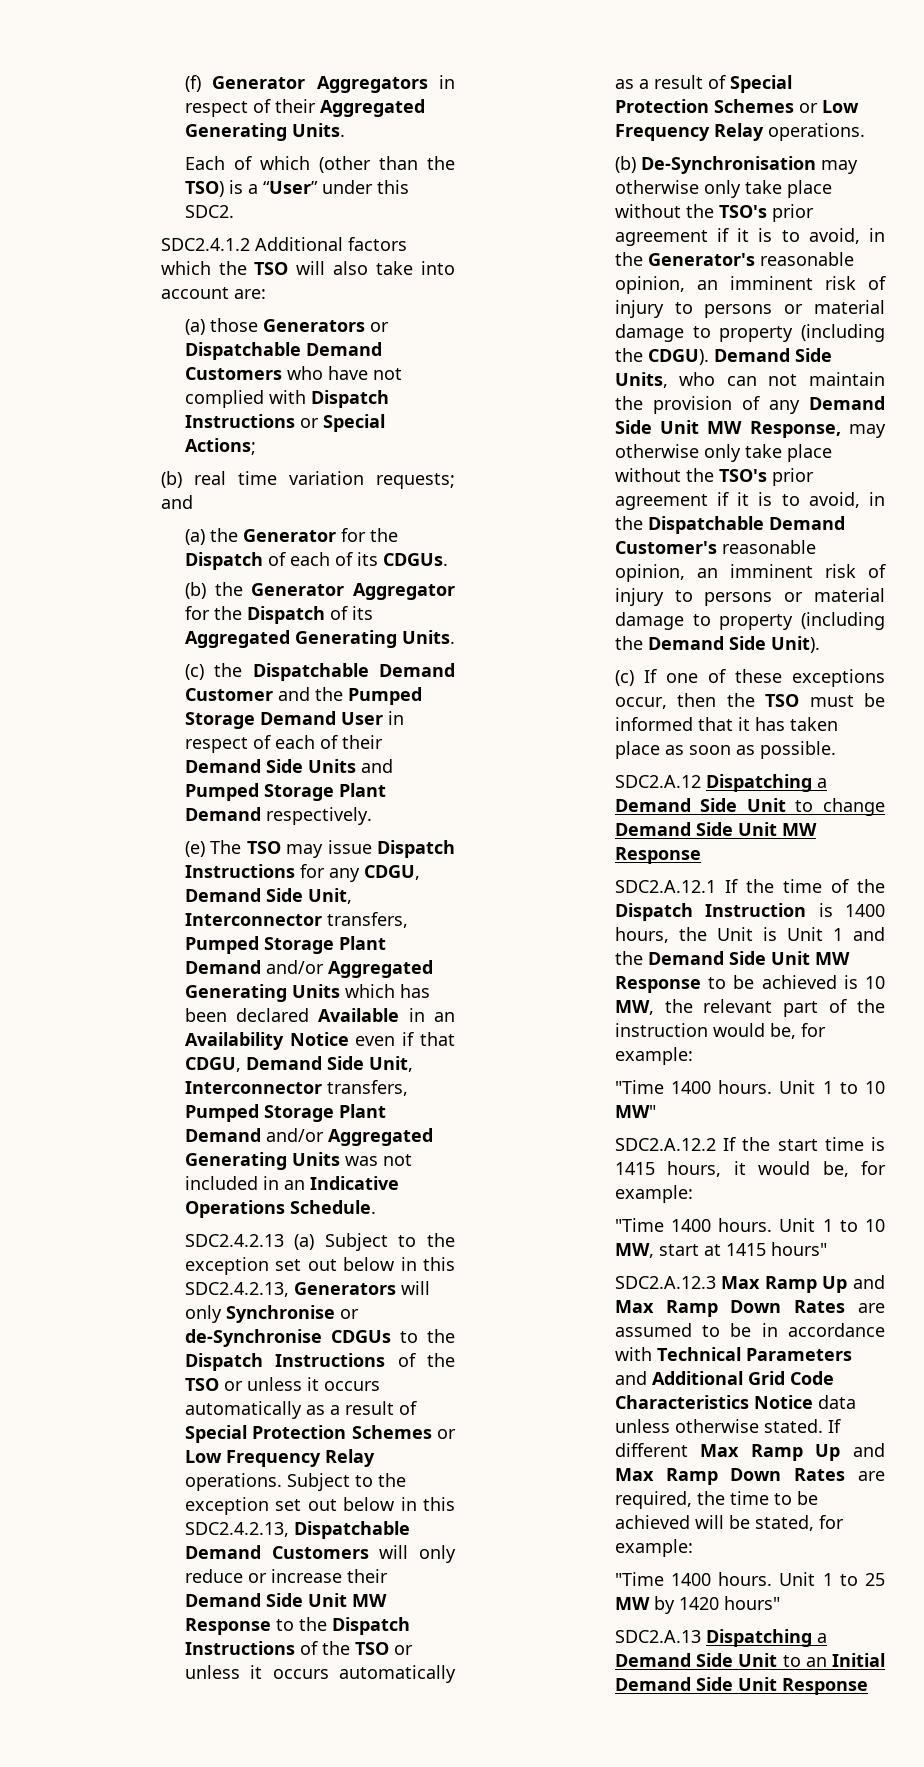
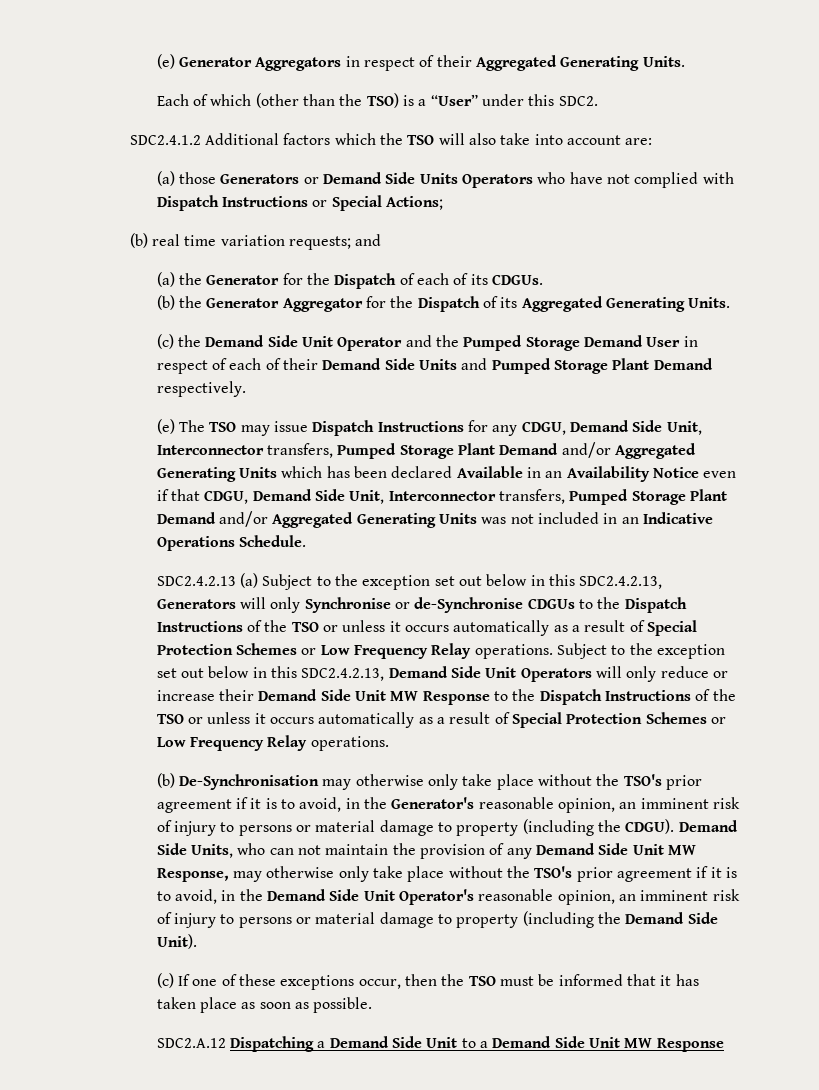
[184,75,201,92] (f) -> [156,54,175,69] (e)
[184,342,382,360] [184,367,282,380] Dispatchable Demand Customers -> [323,172,534,188] Demand Side Units Operators
[252,663,455,681] [184,688,273,701] Dispatchable Demand Customer -> [205,335,403,351] Demand Side Unit Operator
[293,1521,410,1539] [184,1545,369,1559] Dispatchable Demand Customers -> [388,666,592,682] Demand Side Unit Operators
[647,516,845,534] [614,541,717,554] Dispatchable Demand Customer's -> [267,889,475,905] Demand Side Unit Operator's
[823,798,885,816] [614,822,817,836] [614,847,701,864] [614,879,885,893] [614,903,885,921] [614,927,885,943] [614,951,850,965] [614,975,885,993] [614,999,885,1017] [614,1023,826,1039] [614,1047,693,1065] [614,1080,885,1094] [614,1105,656,1118] [614,1137,885,1151] [614,1161,886,1177] [614,1185,693,1203] [614,1218,885,1232] [614,1242,827,1258] [614,1275,885,1293] [614,1300,885,1317] [614,1323,885,1337] [614,1347,852,1361] [614,1371,834,1385] [614,1395,856,1409] [614,1419,841,1433] [614,1443,885,1461] [614,1468,885,1485] [614,1491,818,1509] [614,1515,844,1531] [614,1539,693,1557] [614,1572,885,1586] [614,1596,780,1614] [614,1629,827,1647] [614,1653,885,1667] [614,1677,868,1695] change Demand Side Unit MW Response // SDC2.A.12.1 If the time of the Dispatch Instruction is 1400 hours, the Unit is Unit 1 and the Demand Side Unit MW Response to be achieved is 10 MW, the relevant part of the instruction would be, for example: // "Time 1400 hours. Unit 1 to 10 MW" // SDC2.A.12.2 If the start time is 1415 hours, it would be, for example: // "Time 1400 hours. Unit 1 to 10 MW, start at 1415 hours" // SDC2.A.12.3 Max Ramp Up and Max Ramp Down Rates are assumed to be in accordance with Technical Parameters and Additional Grid Code Characteristics Notice data unless otherwise stated. If different Max Ramp Up and Max Ramp Down Rates are required, the time to be achieved will be stated, for example: // "Time 1400 hours. Unit 1 to 25 MW by 1420 hours" // SDC2.A.13 Dispatching a Demand Side Unit to an Initial Demand Side Unit Response -> [480,1036,724,1052] a Demand Side Unit MW Response

